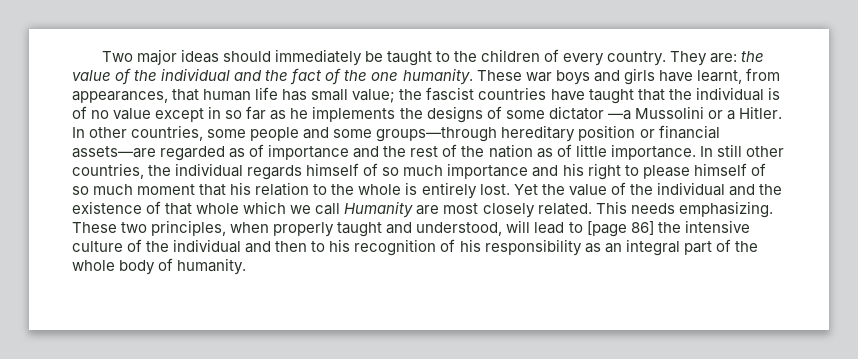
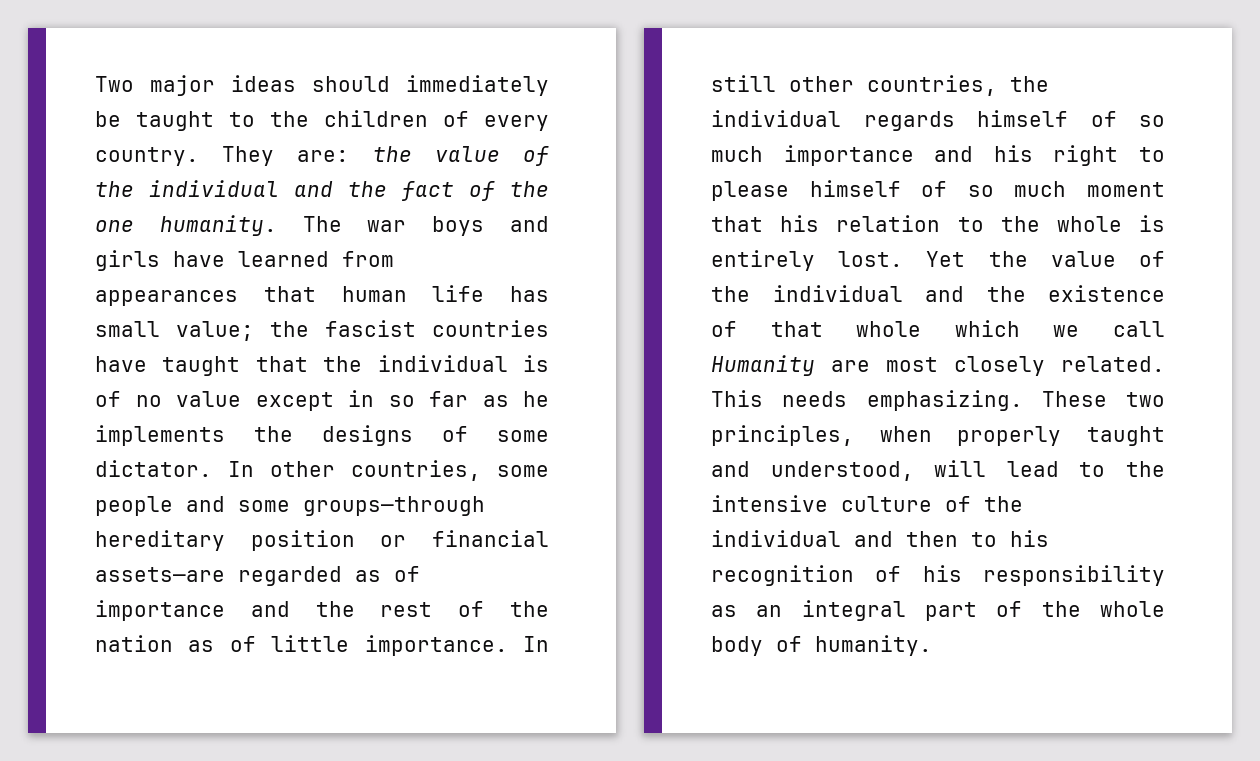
[476,70,522,81] These -> [302,216,342,232] The
[696,68,780,84] [72,91,168,103] learnt, from appearances, -> [238,251,394,267] [95,290,238,306] learned from appearances
[548,106,782,120] dictator —a Mussolini or a Hitler. -> [95,460,212,477] dictator.
[586,221,654,237] [page 86] -> (1106, 469) none

